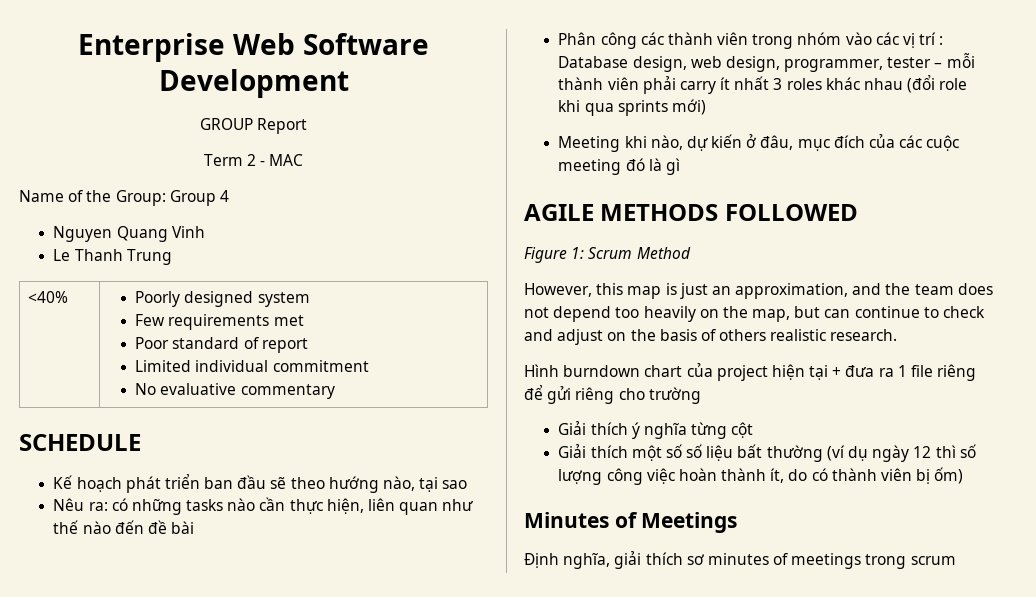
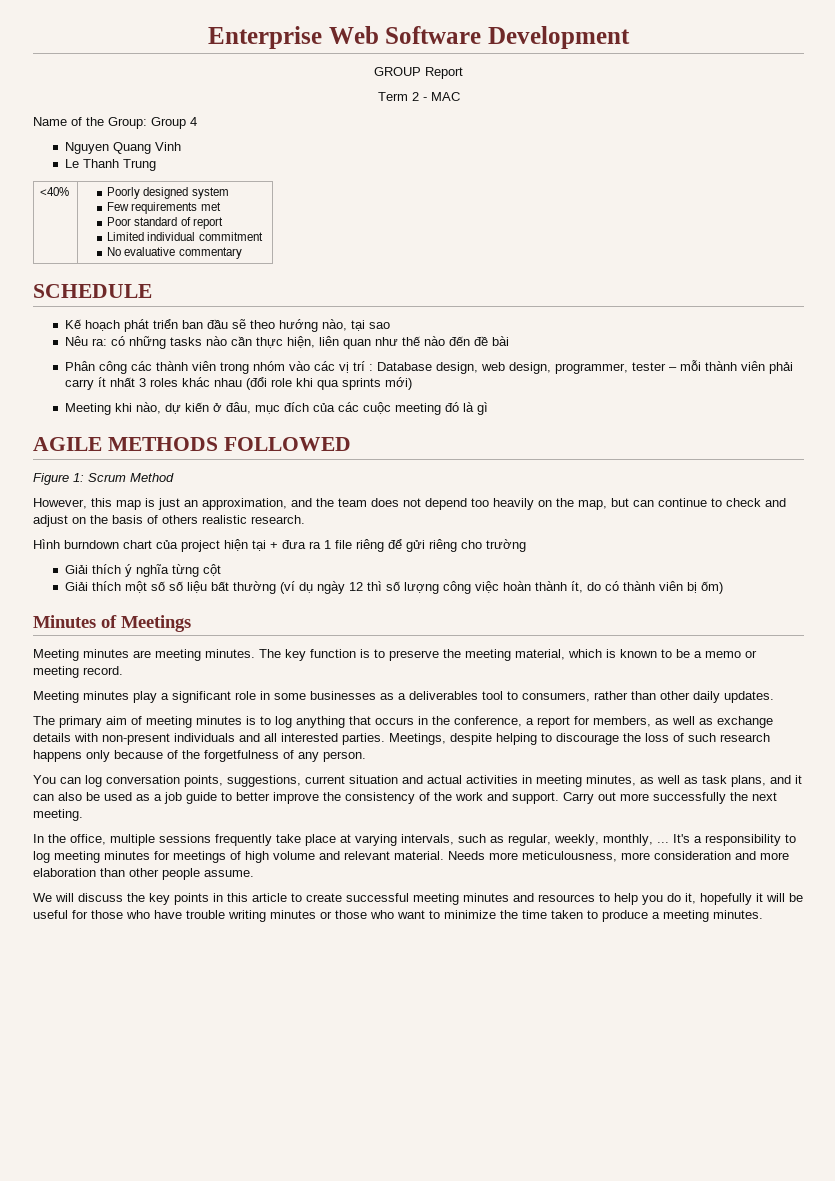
[524,551,956,569] Định nghĩa, giải thích sơ minutes of meetings trong scrum -> [33,649,757,661] [33,666,123,678] [33,691,774,703] [33,716,773,728] [33,733,770,745] [33,750,366,762] [33,775,802,787] [33,792,777,804] [33,809,83,821] [33,834,796,846] [33,851,789,863] [33,868,254,880] [33,893,803,905] [33,910,763,922] Meeting minutes are meeting minutes. The key function is to preserve the meeting material, which is known to be a memo or meeting record. // Meeting minutes play a significant role in some businesses as a deliverables tool to consumers, rather than other daily updates. // The primary aim of meeting minutes is to log anything that occurs in the conference, a report for members, as well as exchange details with non-present individuals and all interested parties. Meetings, despite helping to discourage the loss of such research happens only because of the forgetfulness of any person. // You can log conversation points, suggestions, current situation and actual activities in meeting minutes, as well as task plans, and it can also be used as a job guide to better improve the consistency of the work and support. Carry out more successfully the next meeting. // In the office, multiple sessions frequently take place at varying intervals, such as regular, weekly, monthly, ... It's a responsibility to log meeting minutes for meetings of high volume and relevant material. Needs more meticulousness, more consideration and more elaboration than other people assume. // We will discuss the key points in this article to create successful meeting minutes and resources to help you do it, hopefully it will be useful for those who have trouble writing minutes or those who want to minimize the time taken to produce a meeting minutes.

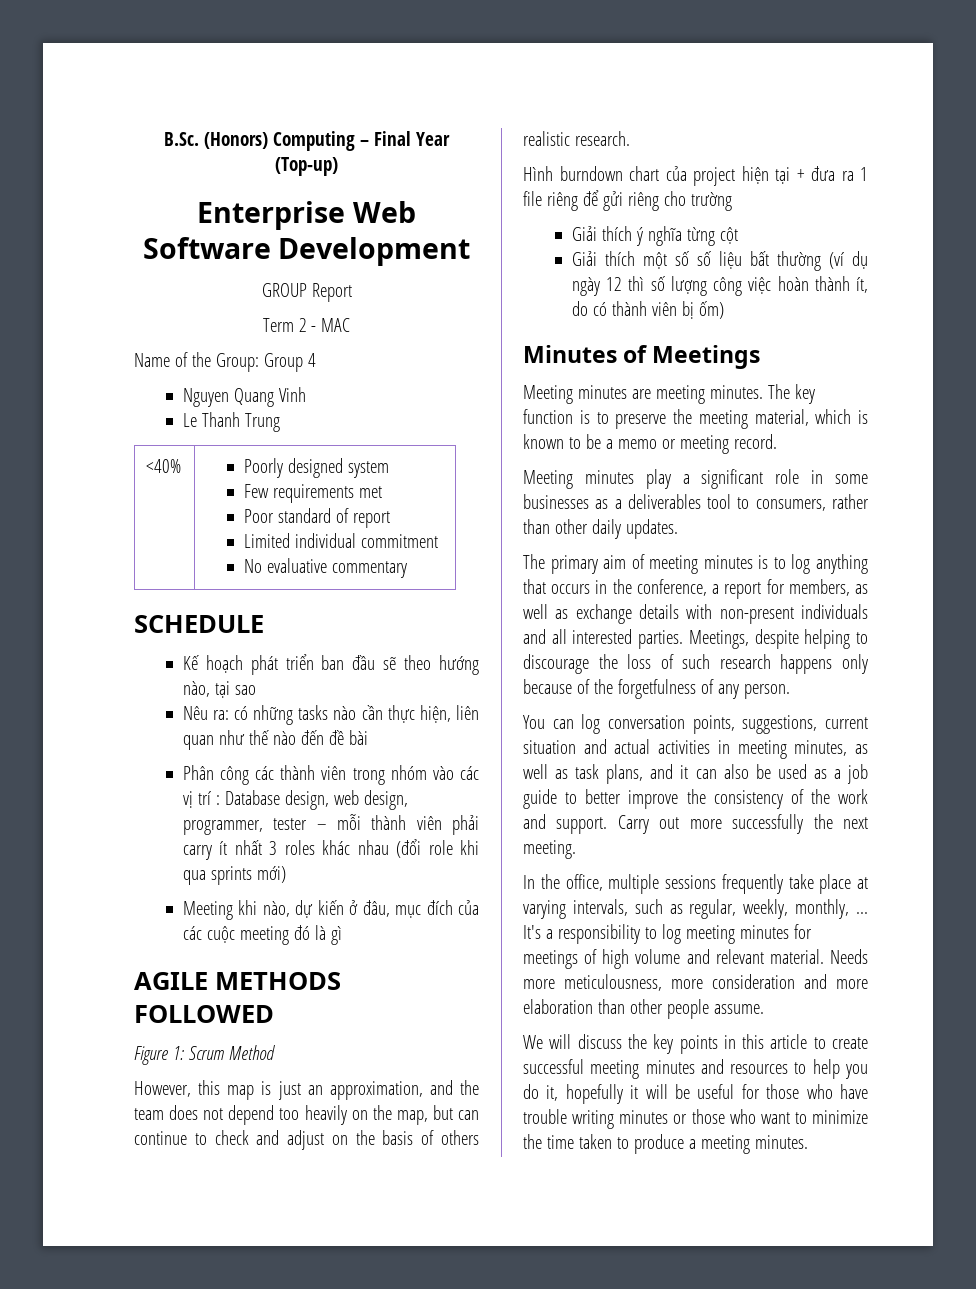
(207, 37) none -> [164,131,450,151] [275,157,338,176] B.Sc. (Honors) Computing – Final Year (Top-up) //

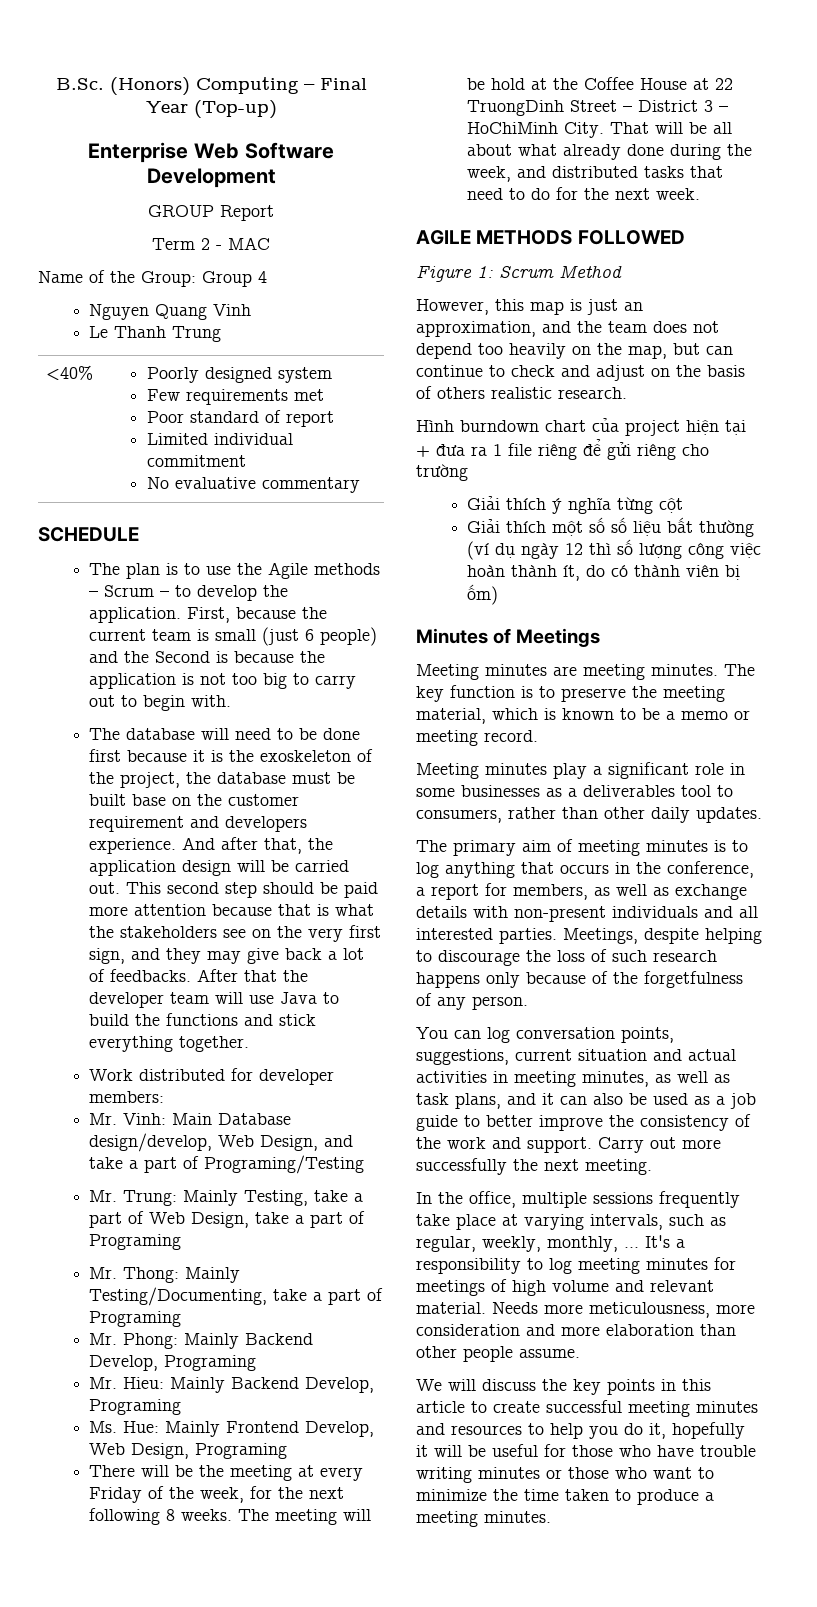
[182,654,479,675] [182,681,256,698] [182,705,480,725] [182,730,368,750] [182,765,479,785] [182,790,408,810] [182,814,479,835] [182,839,479,860] [182,866,286,885] [182,900,479,920] [182,925,342,945] Kế hoạch phát triển ban đầu sẽ theo hướng nào, tại sao // Nêu ra: có những tasks nào cần thực hiện, liên quan như thế nào đến đề bài // Phân công các thành viên trong nhóm vào các vị trí : Database design, web design, programmer, tester – mỗi thành viên phải carry ít nhất 3 roles khác nhau (đổi role khi qua sprints mới) // Meeting khi nào, dự kiến ở đâu, mục đích của các cuộc meeting đó là gì -> [89,562,381,579] [89,585,289,601] [89,607,328,623] [89,627,378,646] [89,651,326,663] [89,673,357,689] [89,695,232,711] [89,728,361,740] [89,749,374,762] [89,772,356,788] [89,794,300,806] [89,816,308,832] [89,837,334,854] [89,860,350,876] [89,882,379,898] [89,904,375,916] [89,925,382,942] [89,948,365,964] [89,969,309,982] [89,992,340,1008] [89,1013,317,1026] [89,1036,250,1052] [89,1068,335,1085] [89,1091,165,1103] [89,1113,292,1125] [89,1133,354,1152] [89,1155,365,1174] [89,1190,364,1206] [89,1211,366,1228] [89,1234,182,1250] [89,1267,241,1283] [89,1287,384,1306] [89,1311,182,1327] [89,1333,314,1349] [89,1355,257,1371] [89,1377,375,1393] [89,1399,182,1415] [89,1421,375,1437] [89,1443,288,1459] [89,1465,364,1481] [89,1486,345,1503] [89,1508,372,1525] [467,77,734,90] [467,100,729,116] [467,122,733,138] [467,144,753,160] [467,166,724,182] [467,187,701,200] The plan is to use the Agile methods – Scrum – to develop the application. First, because the current team is small (just 6 people) and the Second is because the application is not too big to carry out to begin with. // The database will need to be done first because it is the exoskeleton of the project, the database must be built base on the customer requirement and developers experience. And after that, the application design will be carried out. This second step should be paid more attention because that is what the stakeholders see on the very first sign, and they may give back a lot of feedbacks. After that the developer team will use Java to build the functions and stick everything together. // Work distributed for developer members: // Mr. Vinh: Main Database design/develop, Web Design, and take a part of Programing/Testing // Mr. Trung: Mainly Testing, take a part of Web Design, take a part of Programing // Mr. Thong: Mainly Testing/Documenting, take a part of Programing // Mr. Phong: Mainly Backend Develop, Programing // Mr. Hieu: Mainly Backend Develop, Programing // Ms. Hue: Mainly Frontend Develop, Web Design, Programing // There will be the meeting at every Friday of the week, for the next following 8 weeks. The meeting will be hold at the Coffee House at 22 TruongDinh Street – District 3 – HoChiMinh City. That will be all about what already done during the week, and distributed tasks that need to do for the next week.

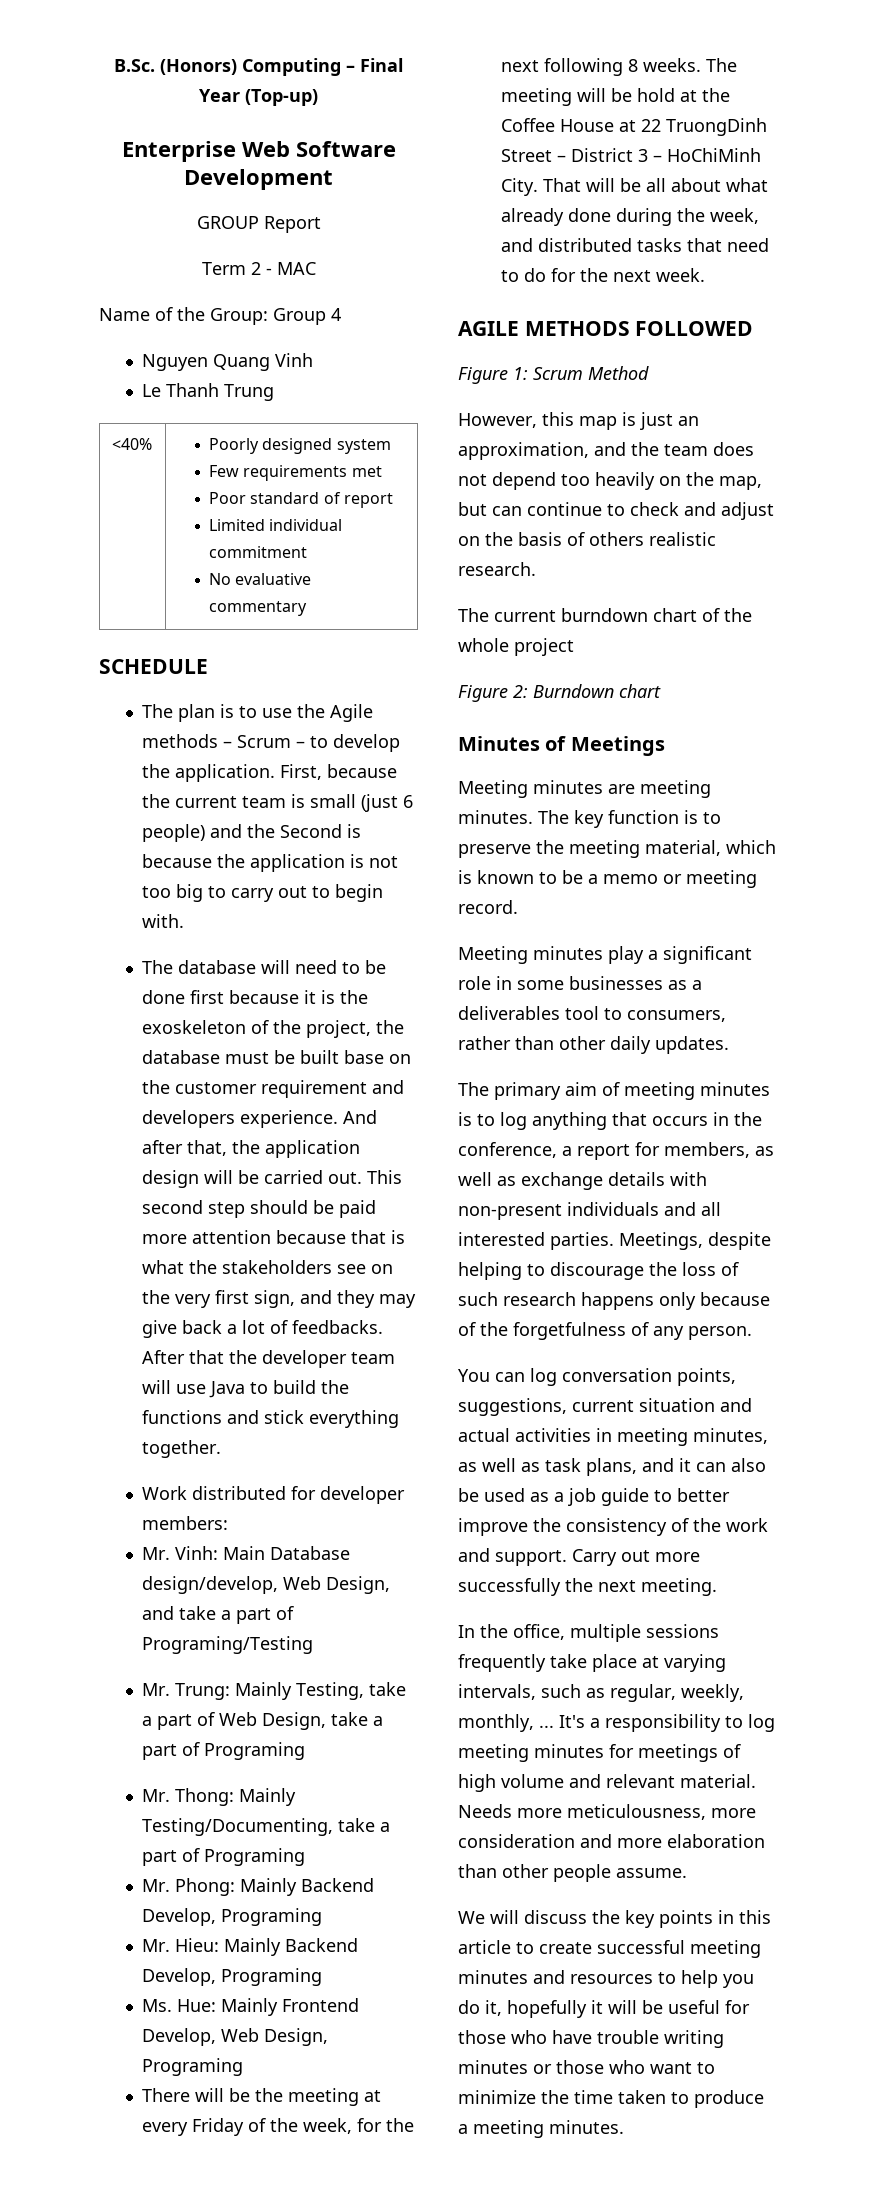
[416,418,746,436] [416,439,709,460] [416,464,468,481] [467,496,684,514] [467,517,755,537] [467,539,762,560] [467,564,741,581] [467,584,499,605] Hình burndown chart của project hiện tại + đưa ra 1 file riêng để gửi riêng cho trường // Giải thích ý nghĩa từng cột // Giải thích một số số liệu bất thường (ví dụ ngày 12 thì số lượng công việc hoàn thành ít, do có thành viên bị ốm) -> [458,608,752,622] [458,638,574,656] [458,684,661,702] The current burndown chart of the whole project // Figure 2: Burndown chart

